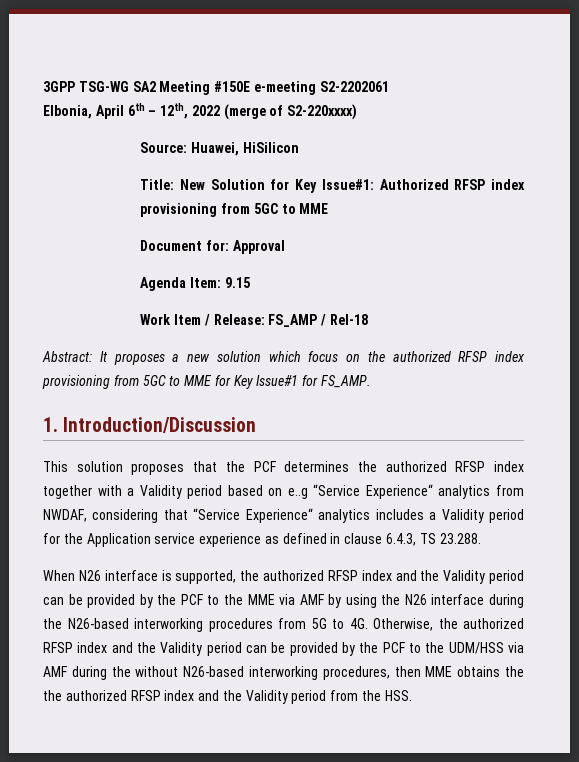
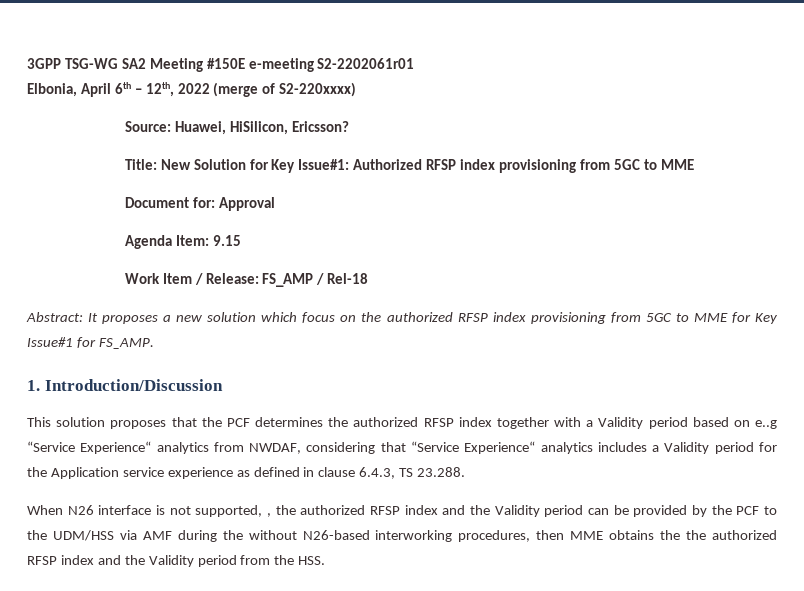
[319,81,389,92] S2-2202061 -> [317,58,415,69] S2-2202061r01
[242,142,299,153] HiSilicon -> [229,121,349,135] HiSilicon, Ericsson?
[175,570,524,584] [43,594,524,608] [43,618,433,632] supported, the authorized RFSP index and the Validity period can be provided by the PCF to the MME via AMF by using the N26 interface during the N26-based interworking procedures from 5G to 4G. Otherwise, -> [169,505,271,517] not supported, ,

